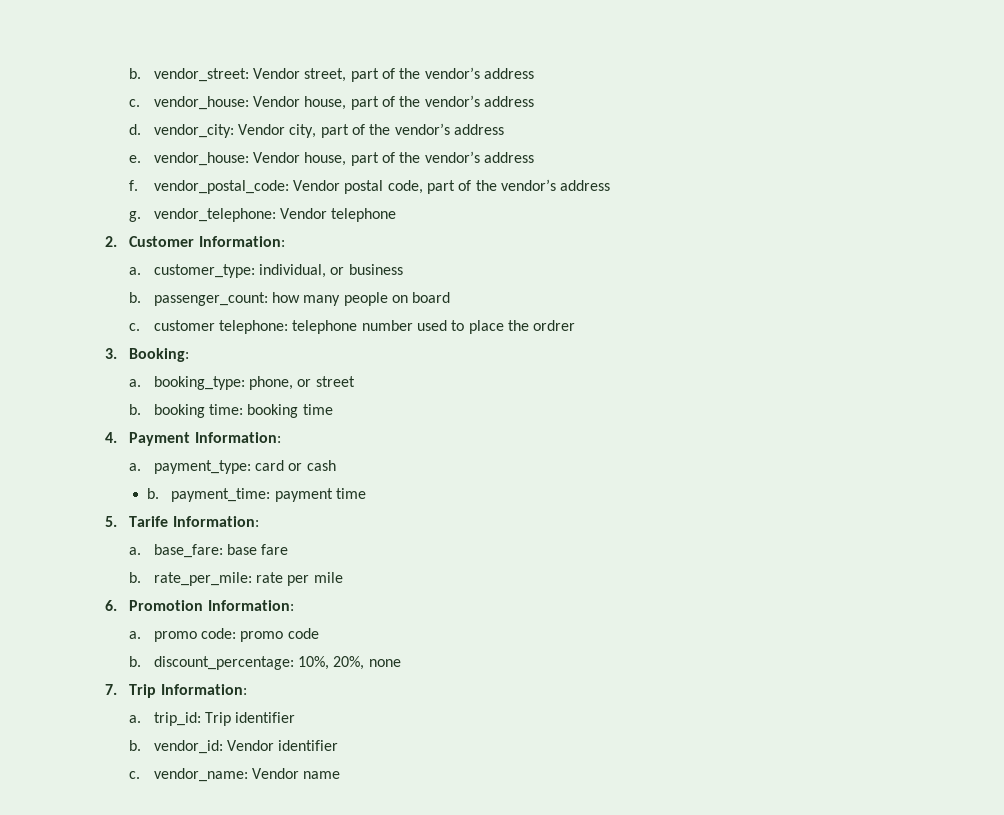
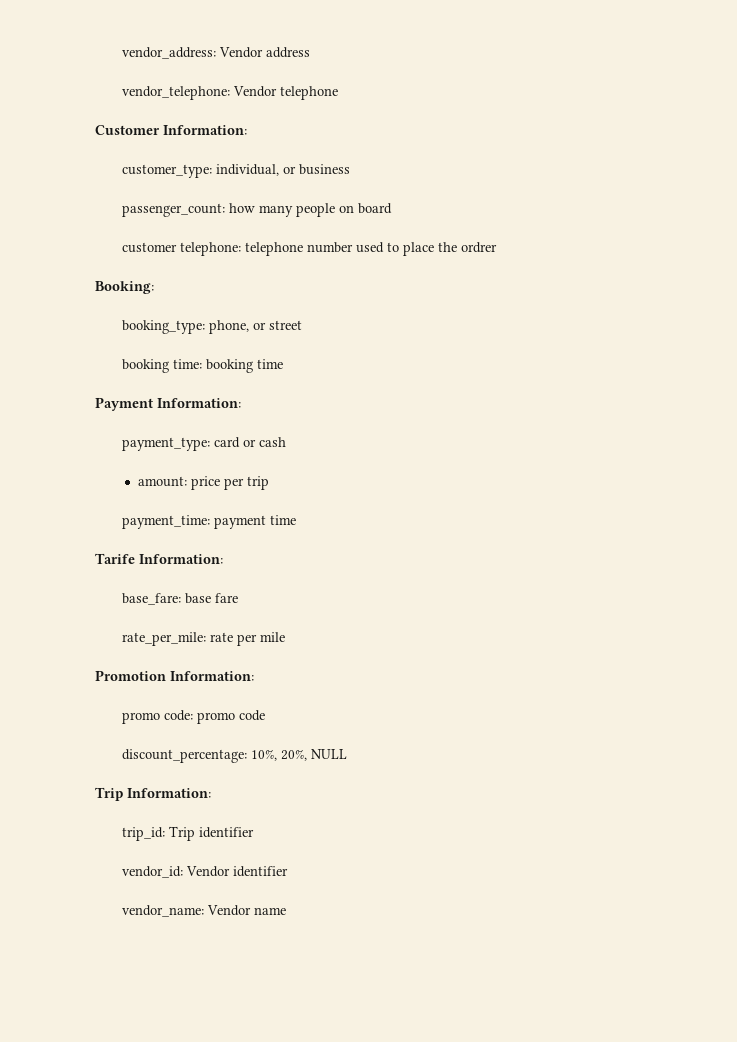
[129,67,534,82] [129,95,534,110] [129,123,504,138] [129,151,534,166] [129,179,611,194] [129,211,142,222] b. vendor_street: Vendor street, part of the vendor’s address // c. vendor_house: Vendor house, part of the vendor’s address // d. vendor_city: Vendor city, part of the vendor’s address // e. vendor_house: Vendor house, part of the vendor’s address // f. vendor_postal_code: Vendor postal code, part of the vendor’s address // g. -> [121,47,310,59] vendor_address: Vendor address //
[105,236,118,247] 2. -> (338, 93) none
[129,267,142,275] a. -> (247, 130) none
[129,292,142,303] b. -> (350, 169) none
[129,323,141,331] c. -> (392, 208) none
[105,348,118,359] 3. -> (497, 247) none
[129,379,142,387] a. -> (154, 287) none
[129,404,142,415] b. -> (302, 325) none
[105,432,118,443] 4. -> (283, 364) none
[129,463,142,471] a. -> (241, 403) none
[147,488,160,499] b. -> [137,476,269,490] amount: price per trip //
[105,516,118,527] 5. -> (296, 520) none
[129,547,142,555] a. -> (223, 559) none
[129,572,142,583] b. -> (238, 598) none
[105,600,118,611] 6. -> (285, 637) none
[129,631,142,639] a. -> (254, 676) none
[129,656,142,667] b. -> (265, 715) none
[368,659,401,667] [105,684,118,695] none // 7. -> [310,749,347,759] NULL //
[129,715,142,723] a. -> (211, 793) none
[129,740,142,751] b. -> (254, 832) none
[129,771,141,779] c. -> (288, 871) none

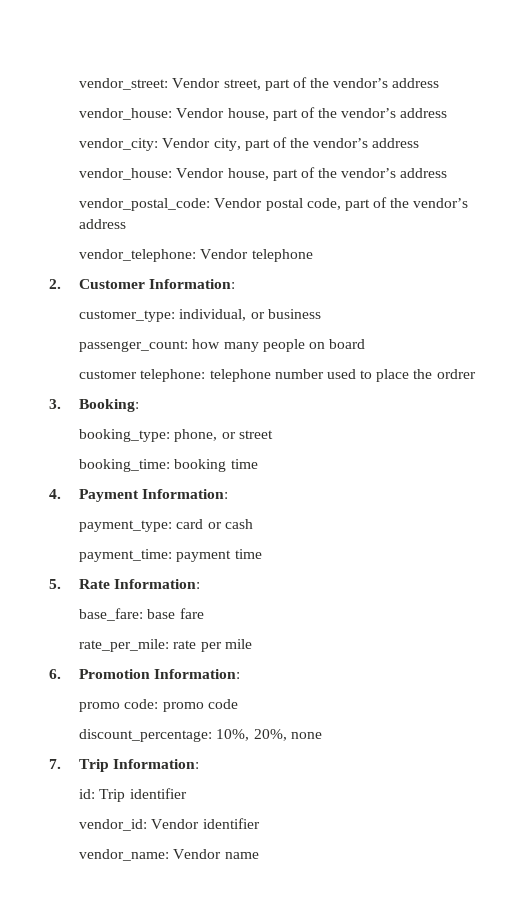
[121,47,263,59] vendor_address: Vendor -> [79,77,440,91] [79,107,448,121] [79,137,420,151] [79,167,448,181] [79,197,469,211] vendor_street: Vendor street, part of the vendor’s address // vendor_house: Vendor house, part of the vendor’s address // vendor_city: Vendor city, part of the vendor’s address // vendor_house: Vendor house, part of the vendor’s address // vendor_postal_code: Vendor postal code, part of the vendor’s
(338, 93) none -> [49,279,62,289] 2.
(497, 247) none -> [49,399,62,409] 3.
[121,359,202,373] booking time: -> [79,459,171,472] booking_time:
(283, 364) none -> [49,489,62,499] 4.
[137,476,269,490] // amount: price per trip -> (253, 524) none
[94,553,135,564] Tarife -> [49,579,111,589] 5. Rate
(285, 637) none -> [49,669,62,679] 6.
[310,749,347,759] NULL // -> [290,732,322,739] [49,759,62,769] none // 7.
[121,827,165,841] trip_id: -> [79,789,96,799] id:

